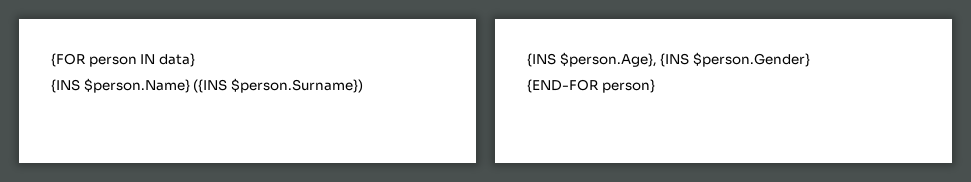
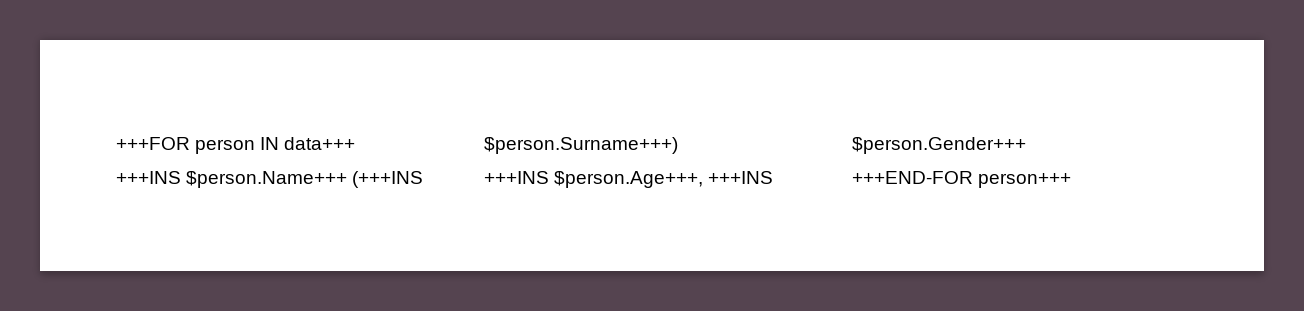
[51,53,86,67] {FOR -> [116,137,190,150] +++FOR
[158,53,195,67] [51,78,363,93] [527,52,810,67] [527,79,655,93] data} // {INS $person.Name} ({INS $person.Surname}) // {INS $person.Age}, {INS $person.Gender} // {END-FOR person} -> [284,137,356,150] [116,171,424,188] [484,137,678,154] [484,171,774,188] [852,137,1026,154] [852,171,1072,188] data+++ // +++INS $person.Name+++ (+++INS $person.Surname+++) // +++INS $person.Age+++, +++INS $person.Gender+++ // +++END-FOR person+++

